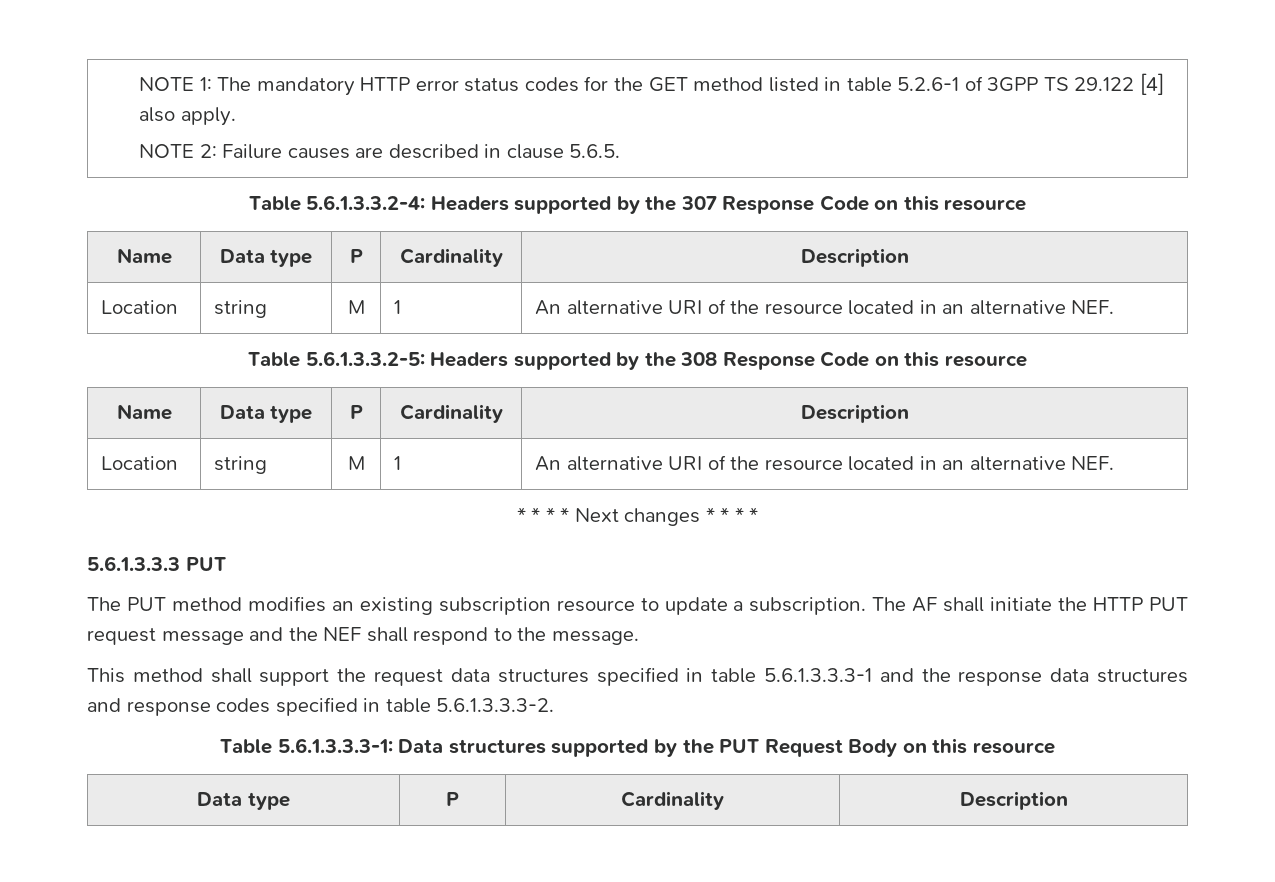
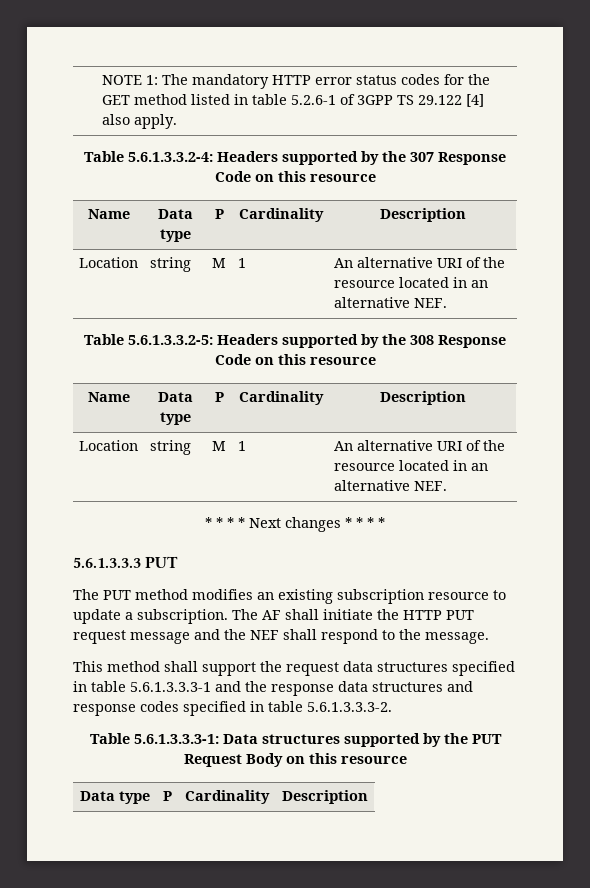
[139,144,621,159] // NOTE 2: Failure causes are described in clause 5.6.5. -> (178, 121) none

